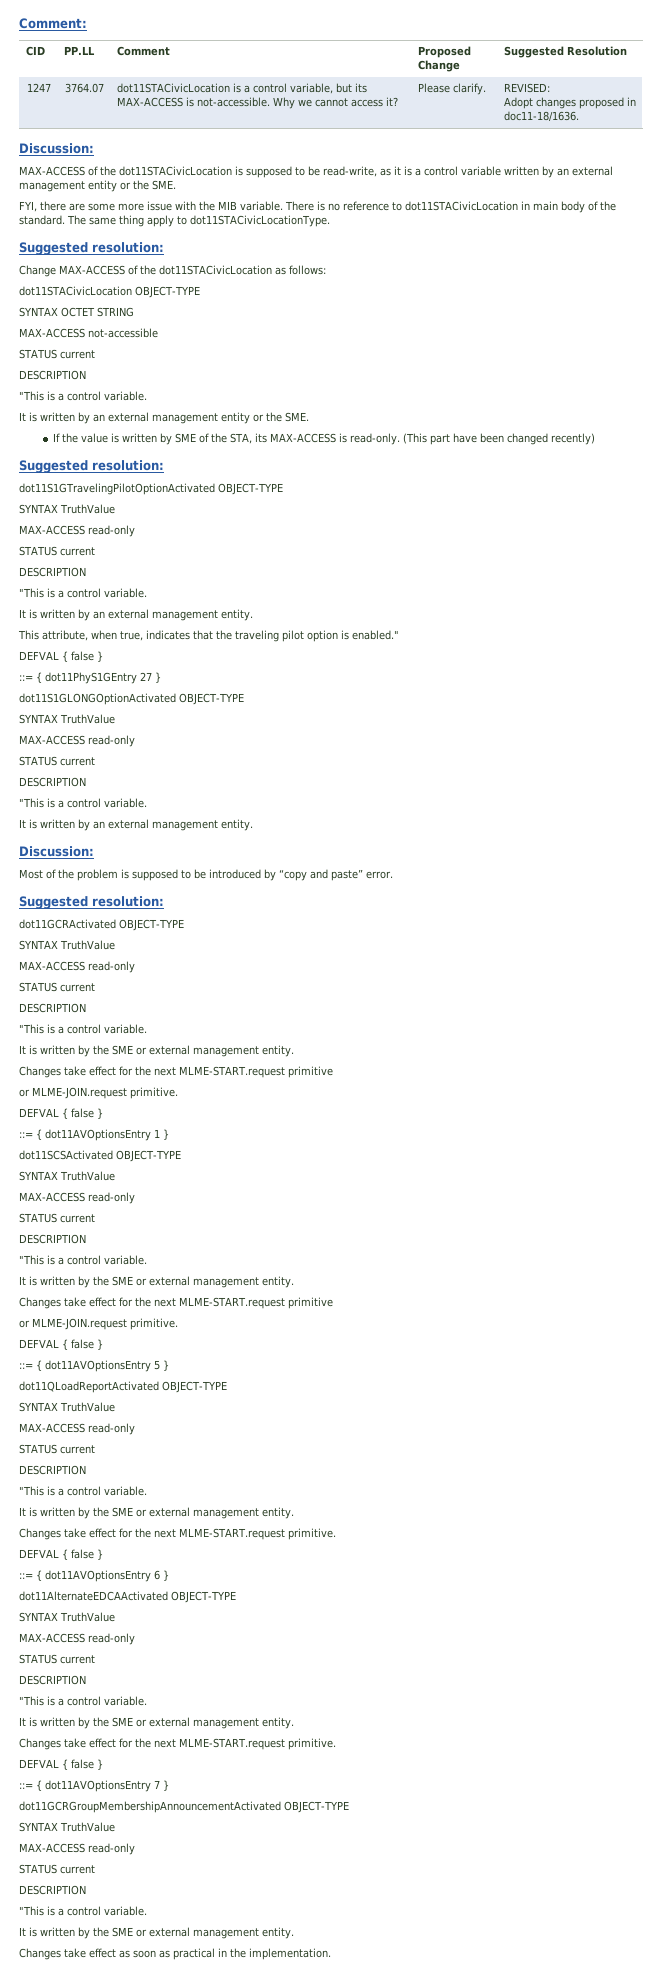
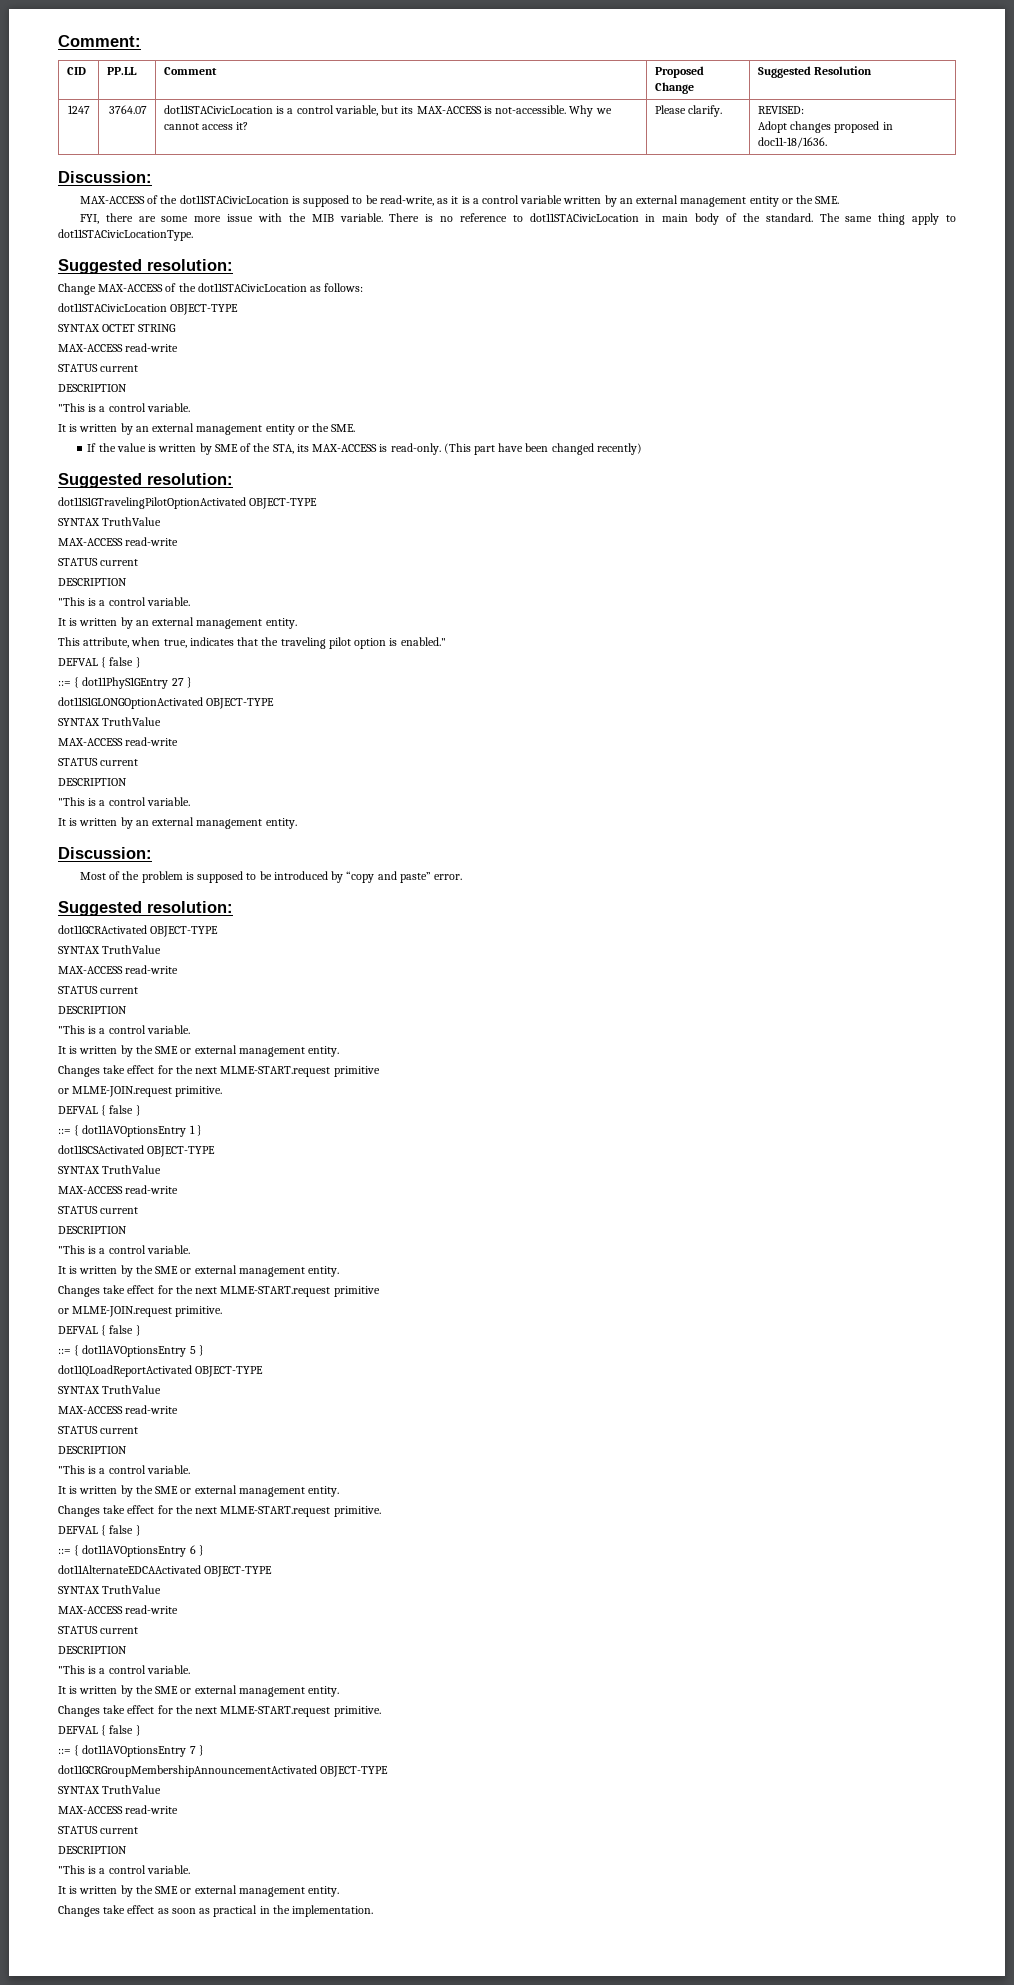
[88,328,158,338] not-accessible -> [125,343,179,352] read-write
[88,525,135,537] read-only -> [125,537,179,546] read-write
[88,735,135,747] read-only -> [125,737,179,746] read-write
[88,961,135,973] read-only -> [125,965,179,974] read-write
[88,1192,135,1204] read-only -> [125,1185,179,1194] read-write
[88,1423,135,1435] read-only -> [125,1405,179,1414] read-write
[88,1633,135,1645] read-only -> [125,1605,179,1614] read-write
[88,1843,135,1855] read-only -> [125,1805,179,1814] read-write

